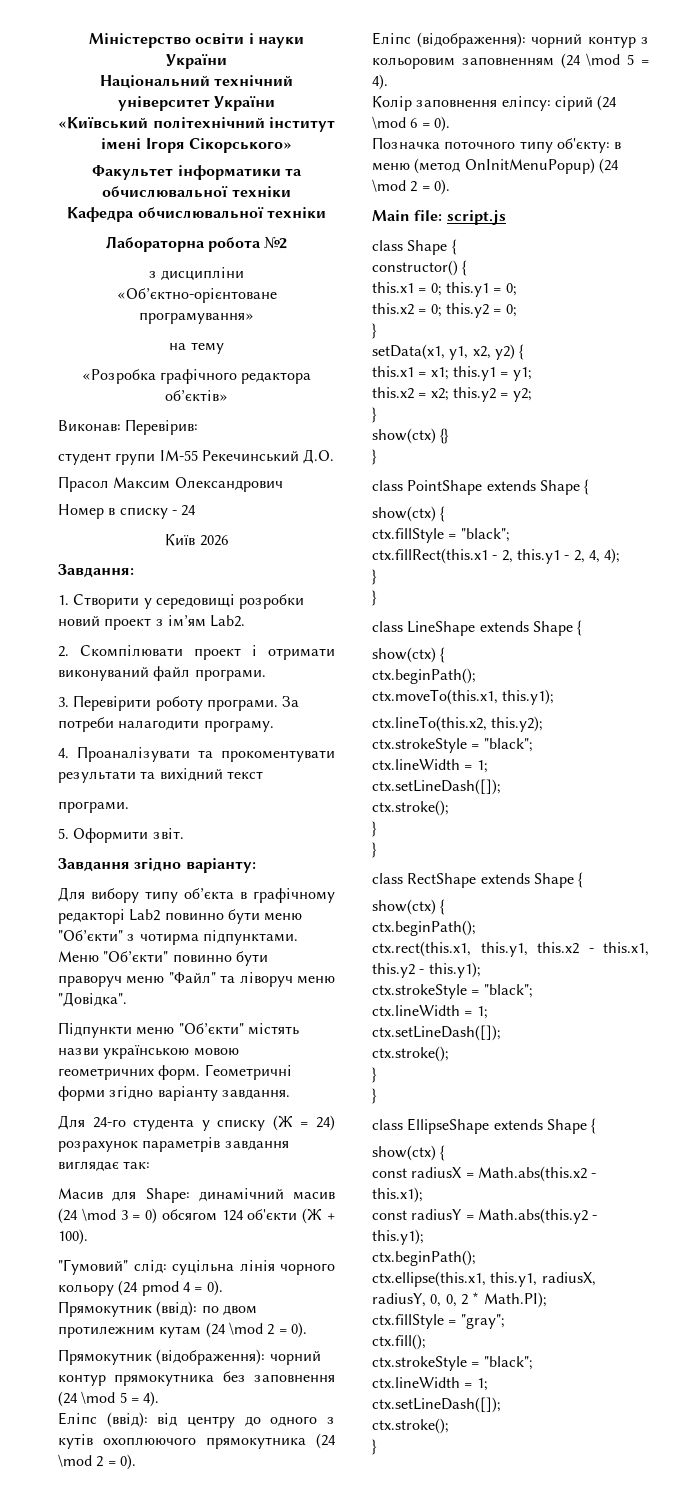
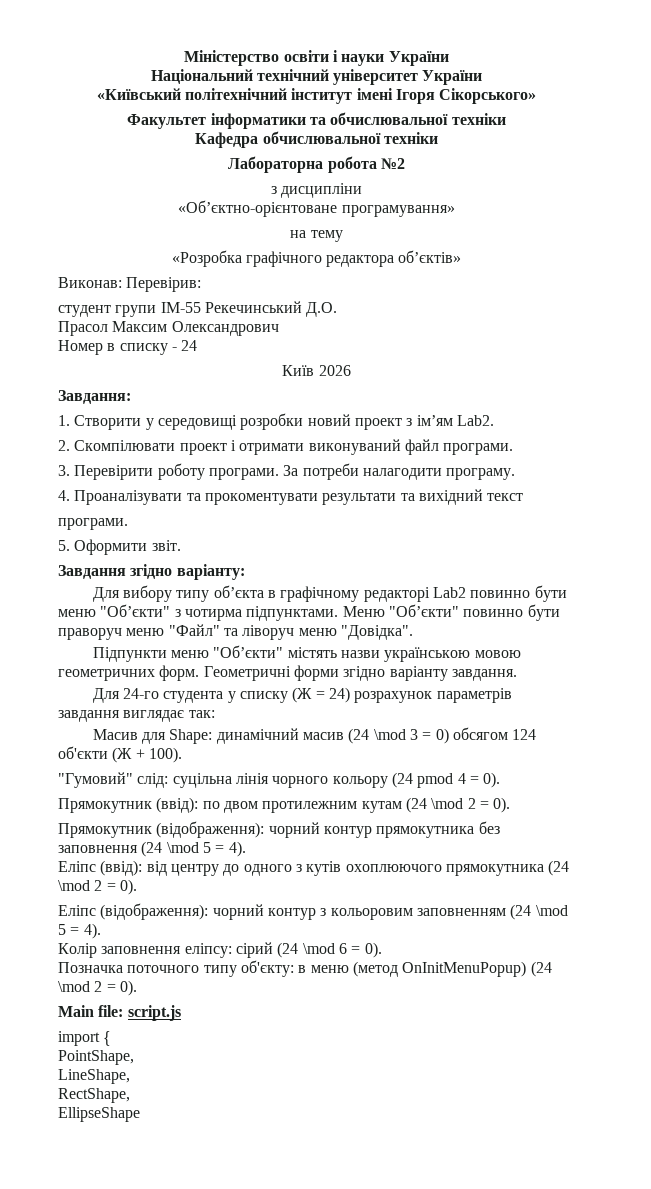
[372,239,457,255] [372,260,468,276] [372,282,517,297] [372,303,517,318] [372,323,377,339] [372,344,525,360] [372,366,532,381] [372,387,532,402] [372,407,377,423] [372,428,450,444] [372,449,377,465] [372,479,590,495] [372,506,446,522] [372,528,510,543] [372,548,621,564] [372,569,377,585] [372,590,377,606] [372,620,583,636] [372,647,446,663] [372,668,476,684] [372,689,555,705] [372,716,544,732] [372,738,533,753] [372,759,488,773] [372,779,501,795] [372,800,449,816] [372,821,377,837] [372,842,377,858] [372,872,584,888] [372,899,446,915] [372,920,476,936] [372,941,649,957] [372,962,481,978] [372,984,533,999] [372,1005,488,1019] [372,1025,501,1041] [372,1046,449,1062] [372,1067,377,1083] [372,1088,377,1104] [372,1118,597,1134] [372,1145,446,1161] [372,1166,597,1182] [372,1187,423,1203] [372,1208,598,1224] [372,1229,424,1245] [372,1250,476,1266] [372,1271,596,1287] [372,1292,547,1308] [372,1314,505,1329] [372,1334,426,1350] [372,1356,533,1371] [372,1377,488,1391] [372,1397,501,1413] [372,1418,449,1434] [372,1439,377,1455] class Shape { // constructor() { // this.x1 = 0; this.y1 = 0; // this.x2 = 0; this.y2 = 0; // } // setData(x1, y1, x2, y2) { // this.x1 = x1; this.y1 = y1; // this.x2 = x2; this.y2 = y2; // } // show(ctx) {} // } // class PointShape extends Shape { // show(ctx) { // ctx.fillStyle = "black"; // ctx.fillRect(this.x1 - 2, this.y1 - 2, 4, 4); // } // } // class LineShape extends Shape { // show(ctx) { // ctx.beginPath(); // ctx.moveTo(this.x1, this.y1); // ctx.lineTo(this.x2, this.y2); // ctx.strokeStyle = "black"; // ctx.lineWidth = 1; // ctx.setLineDash([]); // ctx.stroke(); // } // } // class RectShape extends Shape { // show(ctx) { // ctx.beginPath(); // ctx.rect(this.x1, this.y1, this.x2 - this.x1, this.y2 - this.y1); // ctx.strokeStyle = "black"; // ctx.lineWidth = 1; // ctx.setLineDash([]); // ctx.stroke(); // } // } // class EllipseShape extends Shape { // show(ctx) { // const radiusX = Math.abs(this.x2 - this.x1); // const radiusY = Math.abs(this.y2 - this.y1); // ctx.beginPath(); // ctx.ellipse(this.x1, this.y1, radiusX, radiusY, 0, 0, 2 * Math.PI); // ctx.fillStyle = "gray"; // ctx.fill(); // ctx.strokeStyle = "black"; // ctx.lineWidth = 1; // ctx.setLineDash([]); // ctx.stroke(); // } -> [58,1031,112,1046] [58,1050,134,1065] [58,1069,130,1084] [58,1088,130,1103] [58,1107,140,1122] import { // PointShape, // LineShape, // RectShape, // EllipseShape

